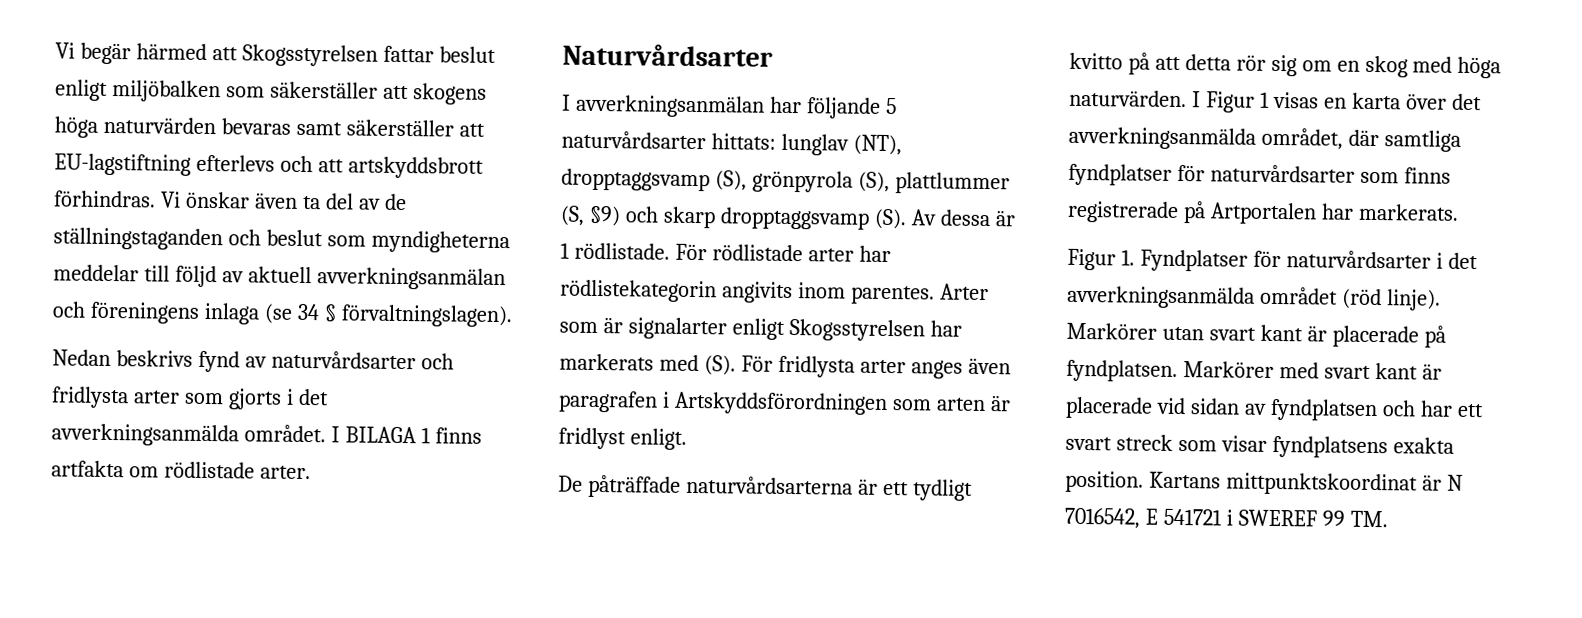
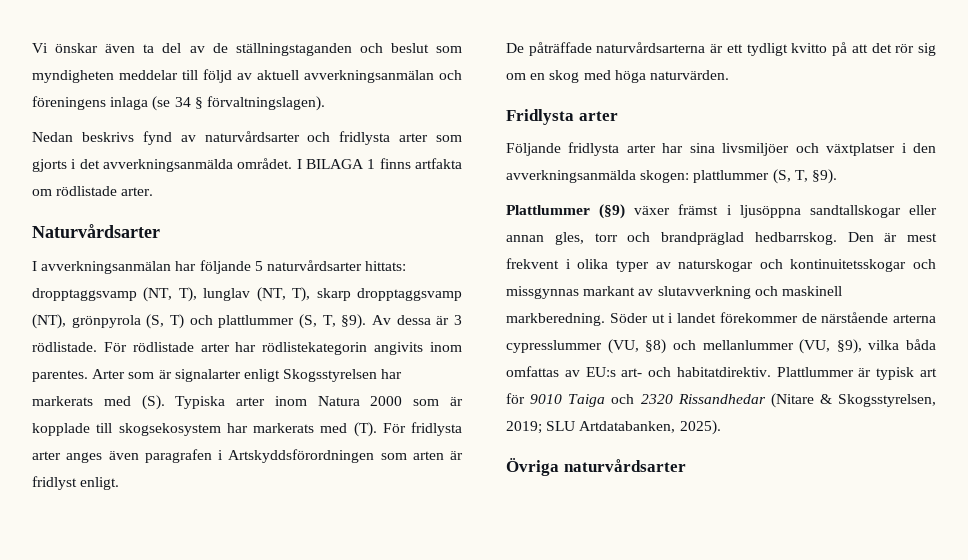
[55,42,496,67] [55,79,487,105] [54,116,485,138] [54,153,484,179] [54,190,181,208] Vi begär härmed att Skogsstyrelsen fattar beslut enligt miljöbalken som säkerställer att skogens höga naturvärden bevaras samt säkerställer att EU-lagstiftning efterlevs och att artskyddsbrott förhindras. Vi -> [32,43,48,53] Vi
[370,230,510,254] myndigheterna -> [32,70,114,83] myndigheten
[780,133,902,156] [561,168,1010,195] [560,205,907,230] lunglav (NT), dropptaggsvamp (S), grönpyrola (S), plattlummer (S, §9) och skarp dropptaggsvamp (S). -> [32,287,462,302] [32,314,367,329] dropptaggsvamp (NT, T), lunglav (NT, T), skarp dropptaggsvamp (NT), grönpyrola (S, T) och plattlummer (S, T, §9).
[560,242,570,259] 1 -> [454,315,463,325] 3
(736, 365) none -> [175,396,463,409] [32,422,377,437] Typiska arter inom Natura 2000 som är kopplade till skogsekosystem har markerats med (T).
[1184,54,1231,71] detta -> [871,43,892,53] det
[1191,91,1482,113] [1068,126,1461,152] [1068,163,1451,186] [1067,200,1459,225] [1067,248,1478,272] [1067,285,1441,311] [1066,322,1446,348] [1066,359,1442,382] [1065,396,1484,422] [1065,434,1454,459] [1065,470,1463,496] [1064,507,1388,529] I Figur 1 visas en karta över det avverkningsanmälda området, där samtliga fyndplatser för naturvårdsarter som finns registrerade på Artportalen har markerats. // Figur 1. Fyndplatser för naturvårdsarter i det avverkningsanmälda området (röd linje). Markörer utan svart kant är placerade på fyndplatsen. Markörer med svart kant är placerade vid sidan av fyndplatsen och har ett svart streck som visar fyndplatsens exakta position. Kartans mittpunktskoordinat är N 7016542, E 541721 i SWEREF 99 TM. -> [506,109,618,125] [506,142,936,156] [506,169,837,184] [506,204,937,219] [506,232,937,245] [506,258,936,272] [506,286,842,299] [506,312,936,326] [506,339,936,354] [506,366,937,380] [506,393,936,408] [506,420,721,435] [506,458,686,476] // Fridlysta arter // Följande fridlysta arter har sina livsmiljöer och växtplatser i den avverkningsanmälda skogen: plattlummer (S, T, §9). // Plattlummer (§9) växer främst i ljusöppna sandtallskogar eller annan gles, torr och brandpräglad hedbarrskog. Den är mest frekvent i olika typer av naturskogar och kontinuitetsskogar och missgynnas markant av slutavverkning och maskinell markberedning. Söder ut i landet förekommer de närstående arterna cypresslummer (VU, §8) och mellanlummer (VU, §9), vilka båda omfattas av EU:s art- och habitatdirektiv. Plattlummer är typisk art för 9010 Taiga och 2320 Rissandhedar (Nitare & Skogsstyrelsen, 2019; SLU Artdatabanken, 2025). // Övriga naturvårdsarter

